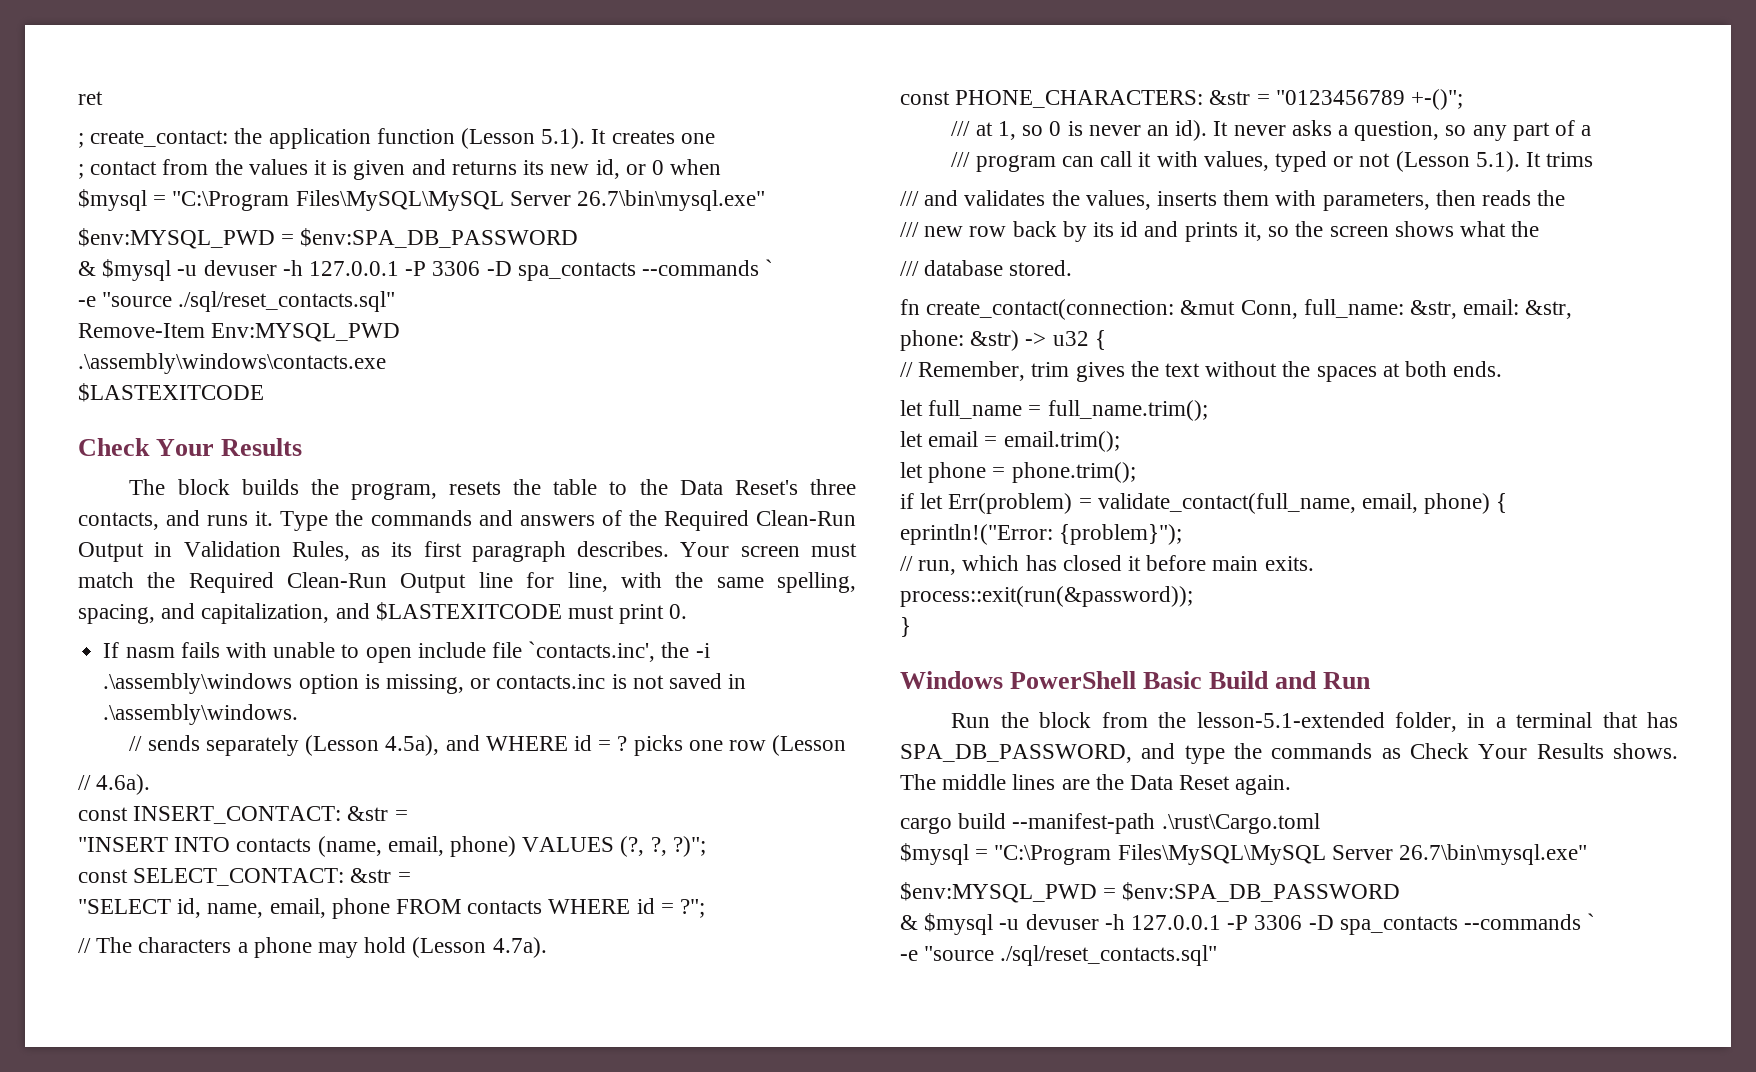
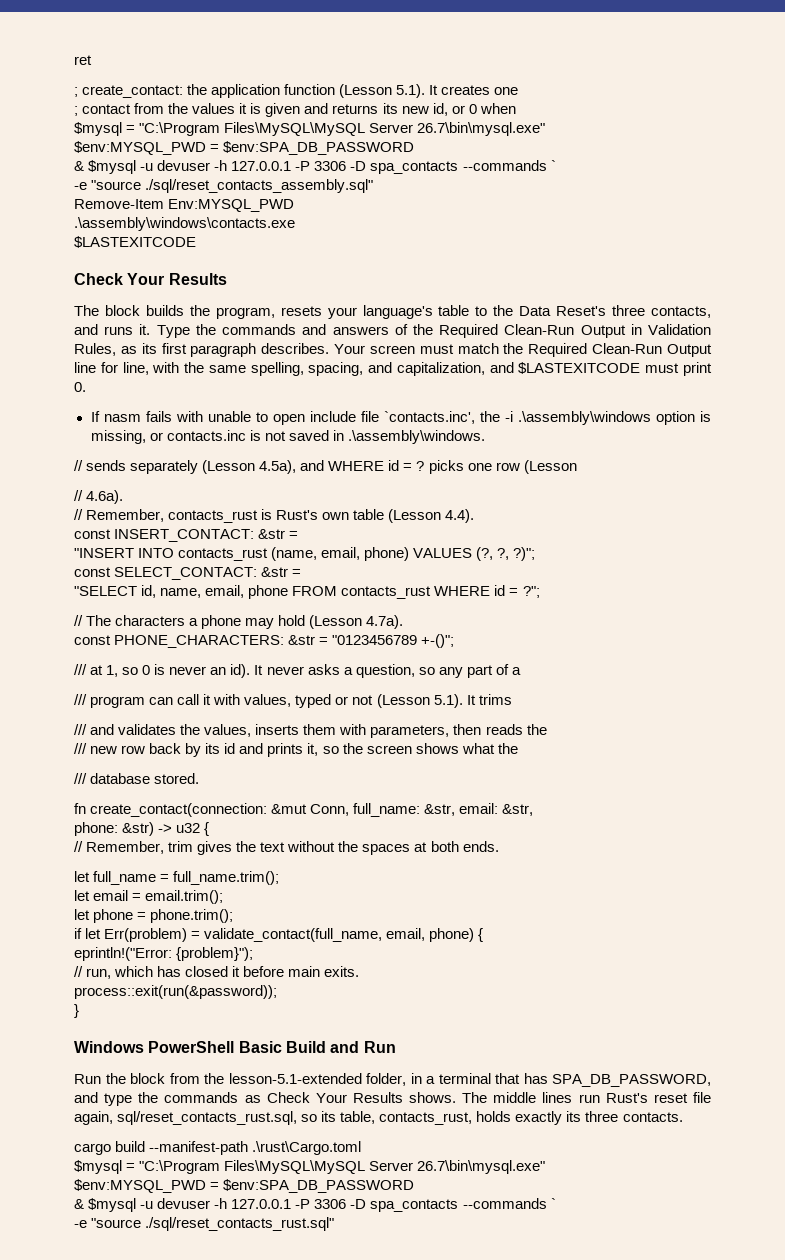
[178,291,396,312] ./sql/reset_contacts.sql" -> [145,179,374,193] ./sql/reset_contacts_assembly.sql"
[513,479,542,495] the -> [327,305,433,319] your language's
(151, 784) none -> [74,509,475,523] // // Remember, contacts_rust is Rust's own table (Lesson 4.4).
[236,838,312,852] contacts -> [178,548,269,561] contacts_rust
[467,900,543,914] contacts -> [341,586,432,599] contacts_rust
[1061,774,1292,795] are the Data Reset again. -> [578,1092,711,1103] [74,1111,683,1125] run Rust's reset file again, sql/reset_contacts_rust.sql, so its table, contacts_rust, holds exactly its three contacts.
[1000,945,1218,966] ./sql/reset_contacts.sql" -> [145,1217,335,1231] ./sql/reset_contacts_rust.sql"

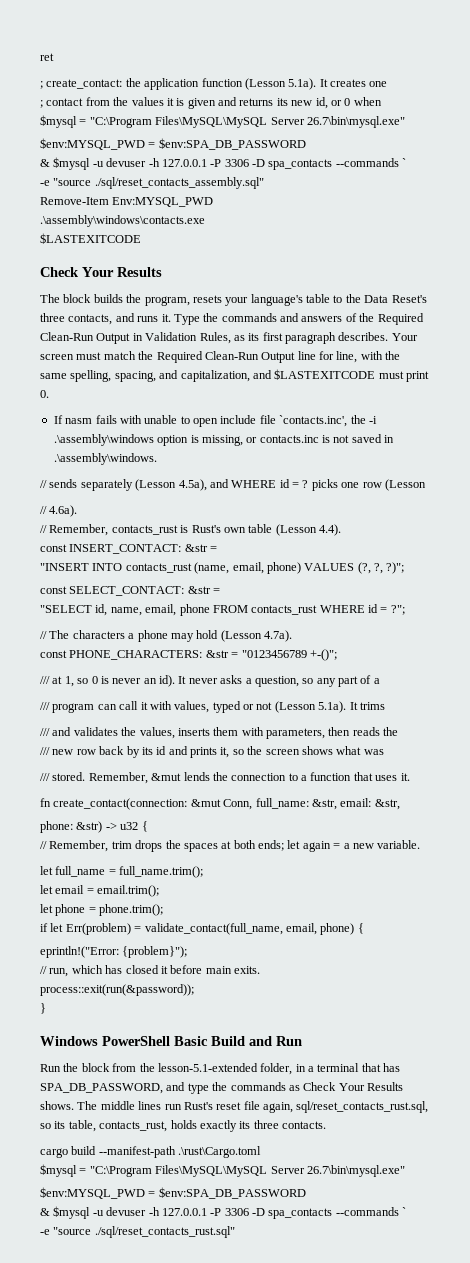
[396,84,426,98] 5.1). -> [288,78,317,90] 5.1a).
[433,694,463,708] 5.1). -> [318,701,347,713] 5.1a).
[497,743,518,754] [74,773,151,784] the // /// database -> [363,749,384,755] [40,773,50,781] was // ///
(200, 778) none -> [88,772,410,784] Remember, &mut lends the connection to a function that uses it.
[197,841,499,855] gives the text without the spaces at both ends. -> [135,840,421,852] drops the spaces at both ends; let again = a new variable.

